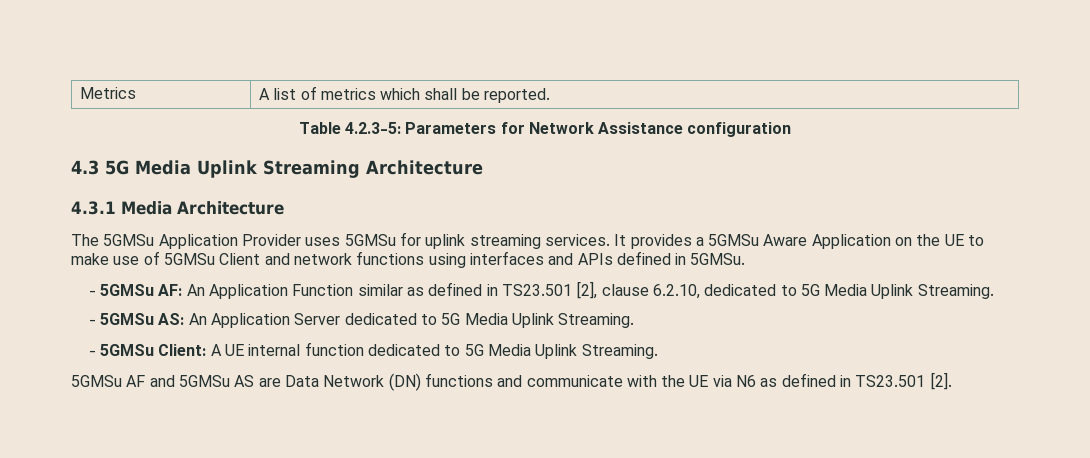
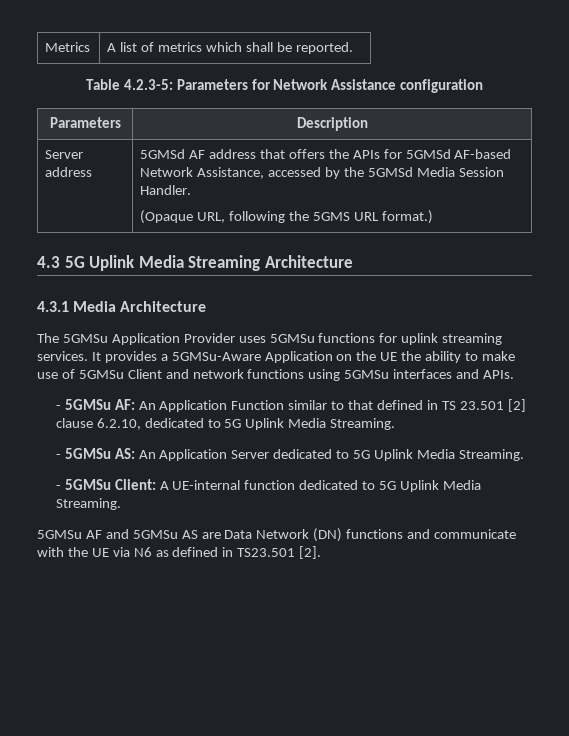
(792, 129) none -> [49,117,121,128] [296,117,368,131] [45,150,84,159] [45,167,93,177] [140,149,512,159] [140,167,504,179] [140,185,192,195] [140,210,433,224] // Parameters | Description // Server address | 5GMSd AF address that offers the APIs for 5GMSd AF-based Network Assistance, accessed by the 5GMSd Media Session Handler. // (Opaque URL, following the 5GMS URL format.)
[135,160,258,178] Media Uplink -> [89,255,184,271] Uplink Media
(396, 240) none -> [318,333,376,343] functions
[708,234,808,246] 5GMSu Aware -> [171,352,261,361] 5GMSu-Aware
(964, 240) none -> [401,351,462,363] the ability
(466, 260) none -> [344,370,390,379] 5GMSu
[577,251,746,265] APIs defined in 5GMSu. -> [483,370,515,379] APIs.
[406,281,598,299] as defined in TS23.501 [2], -> [331,399,526,412] to that defined in TS 23.501 [2]
[824,284,914,299] Media Uplink -> [245,418,327,430] Uplink Media
[464,313,554,328] Media Uplink -> [374,449,455,461] Uplink Media
[224,344,301,356] UE internal -> [172,480,241,490] UE-internal
[487,344,578,359] Media Uplink -> [400,480,481,492] Uplink Media

